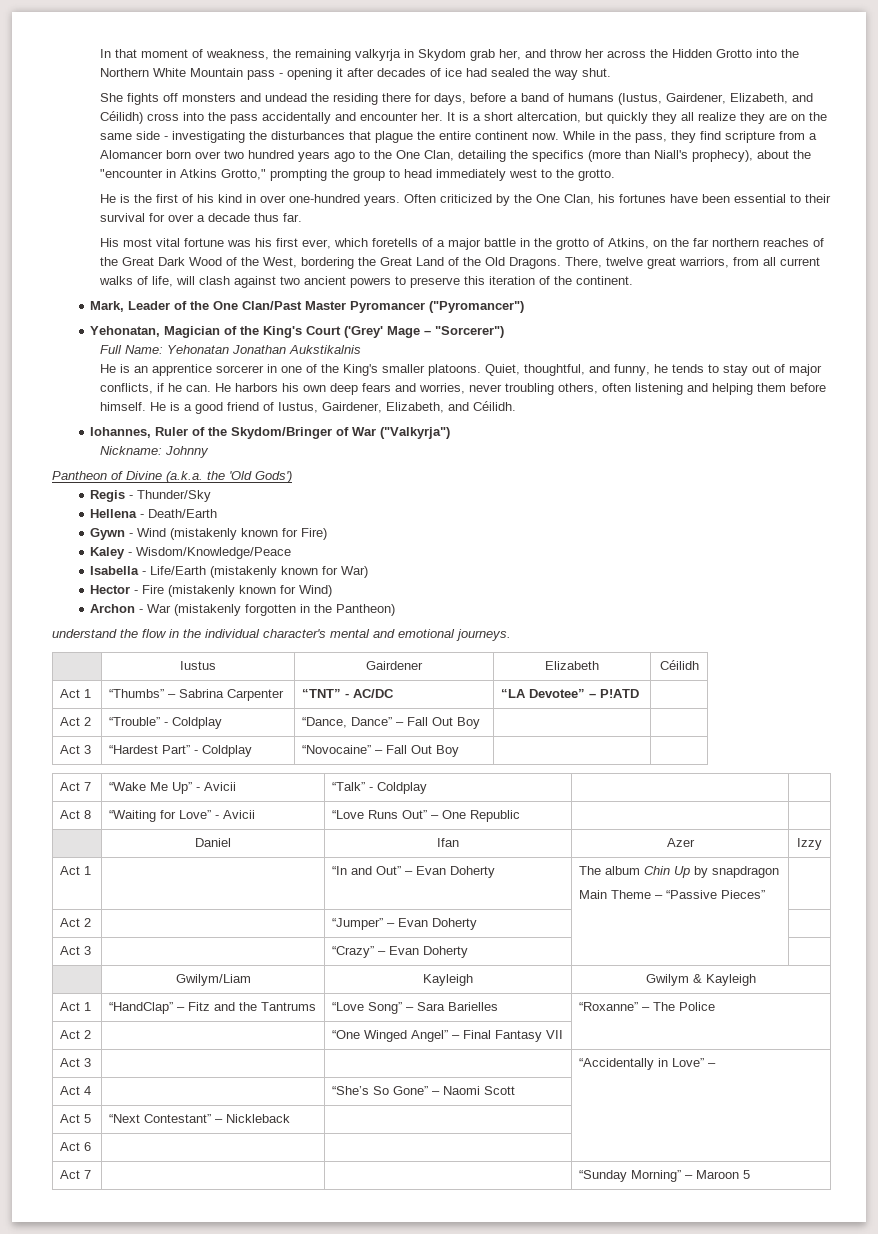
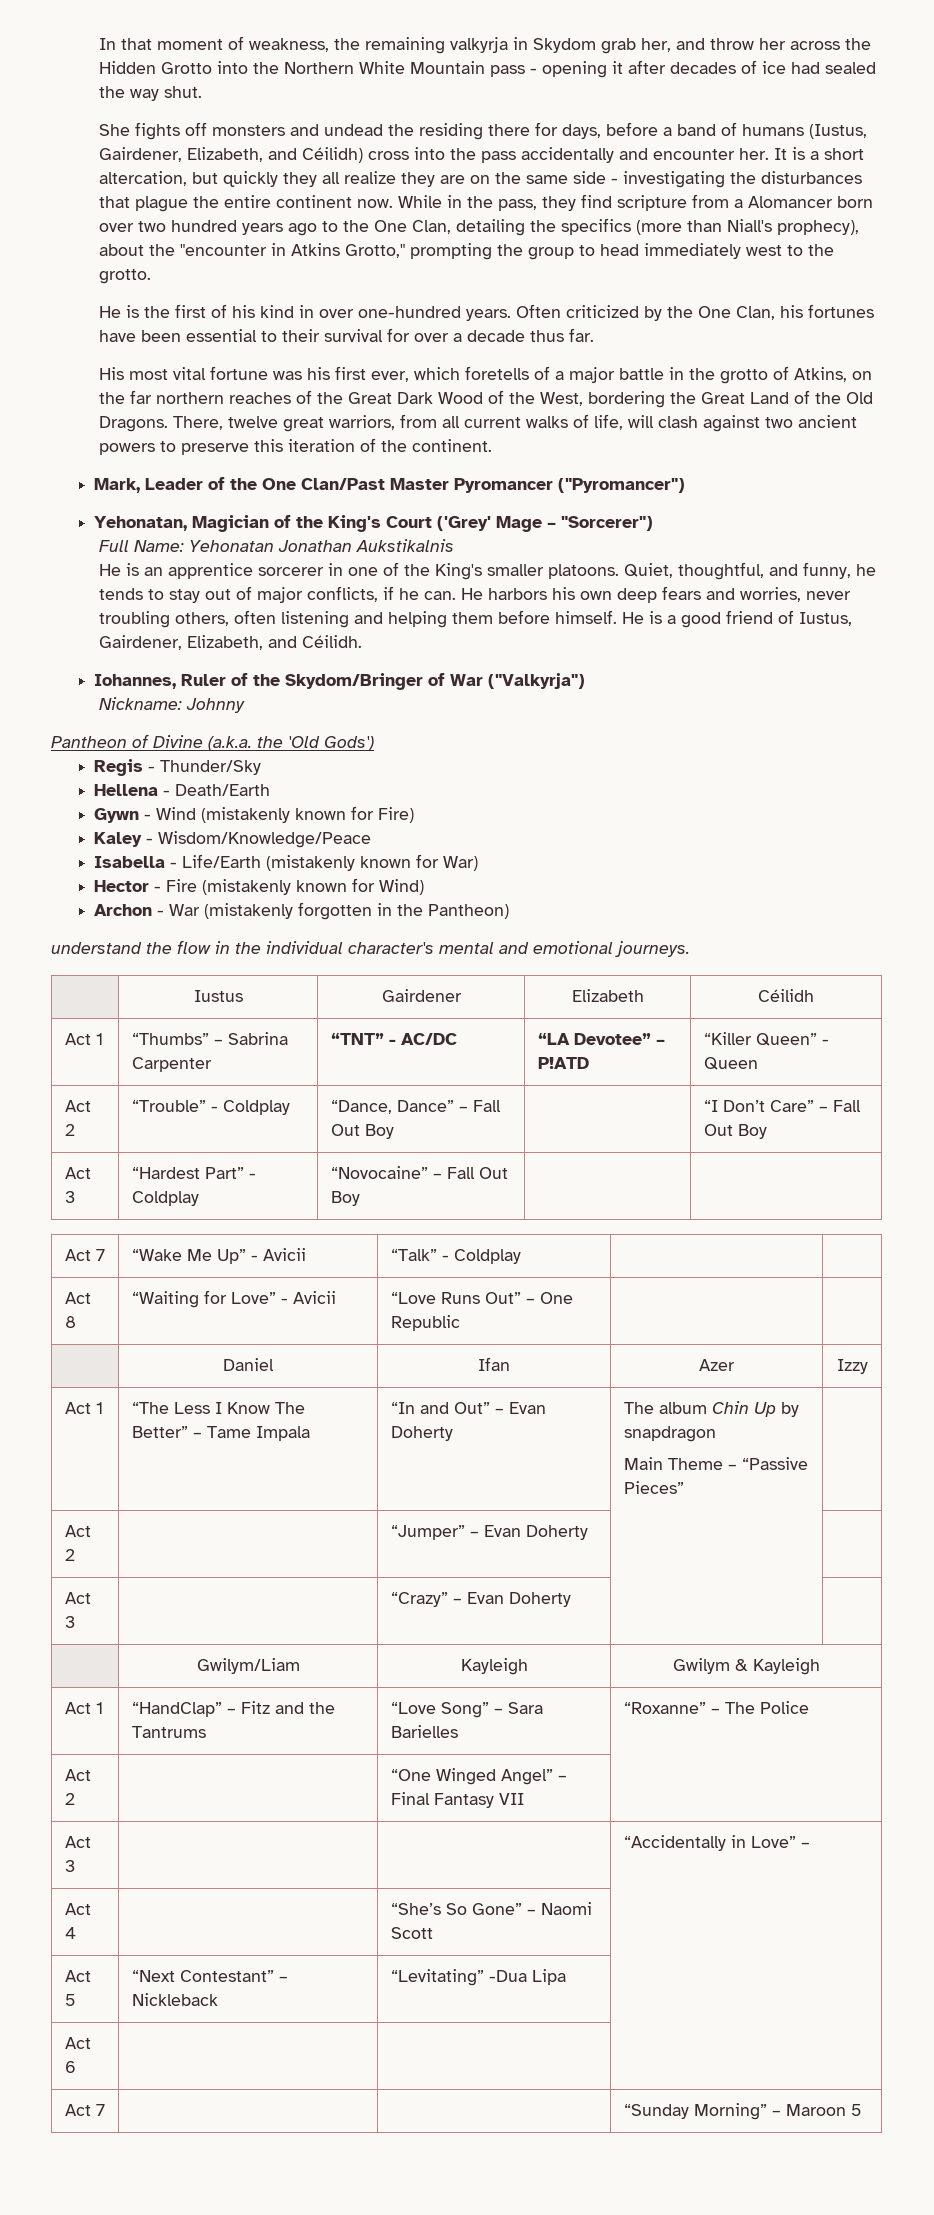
(640, 693) none -> [703,1032,829,1046] [703,1057,758,1070] “Killer Queen” - Queen
(481, 723) none -> [703,1100,861,1112] [703,1124,767,1139] “I Don’t Care” – Fall Out Boy
(92, 870) none -> [131,1402,305,1414] [131,1426,310,1441] “The Less I Know The Better” – Tame Impala
(291, 1118) none -> [390,1969,566,1986] “Levitating” -Dua Lipa

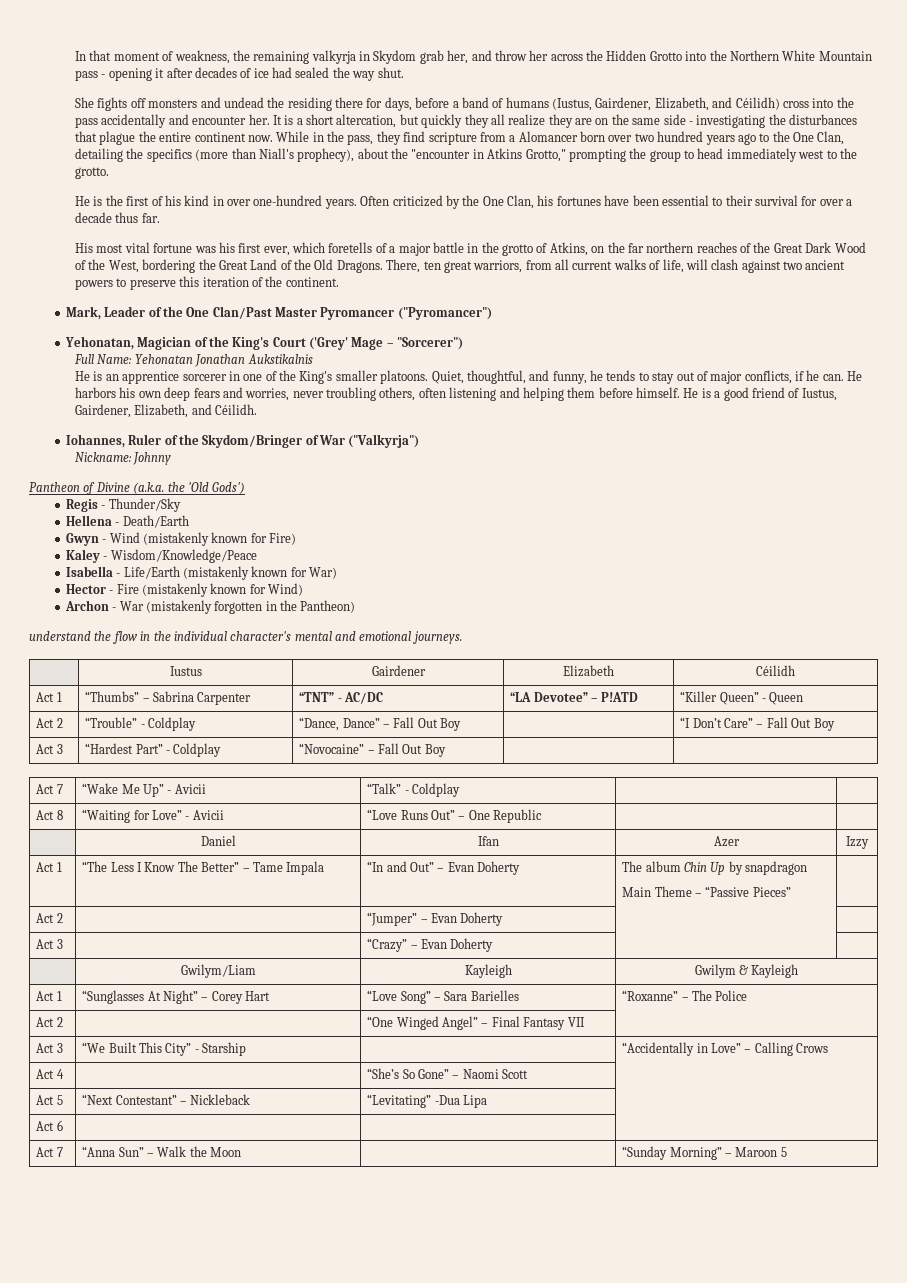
[228,416,279,428] twelve -> [423,261,441,270] ten
[94,808,140,823] Gywn -> [65,533,99,546] Gwyn
[131,1701,335,1717] [131,1726,206,1738] “HandClap” – Fitz and the Tantrums -> [82,990,271,1004] “Sunglasses At Night” – Corey Hart
(75, 1866) none -> [82,1042,247,1056] “We Built This City” - Starship
(810, 1845) none -> [754,1042,829,1056] Calling Crows
(105, 2110) none -> [82,1146,242,1157] “Anna Sun” – Walk the Moon

